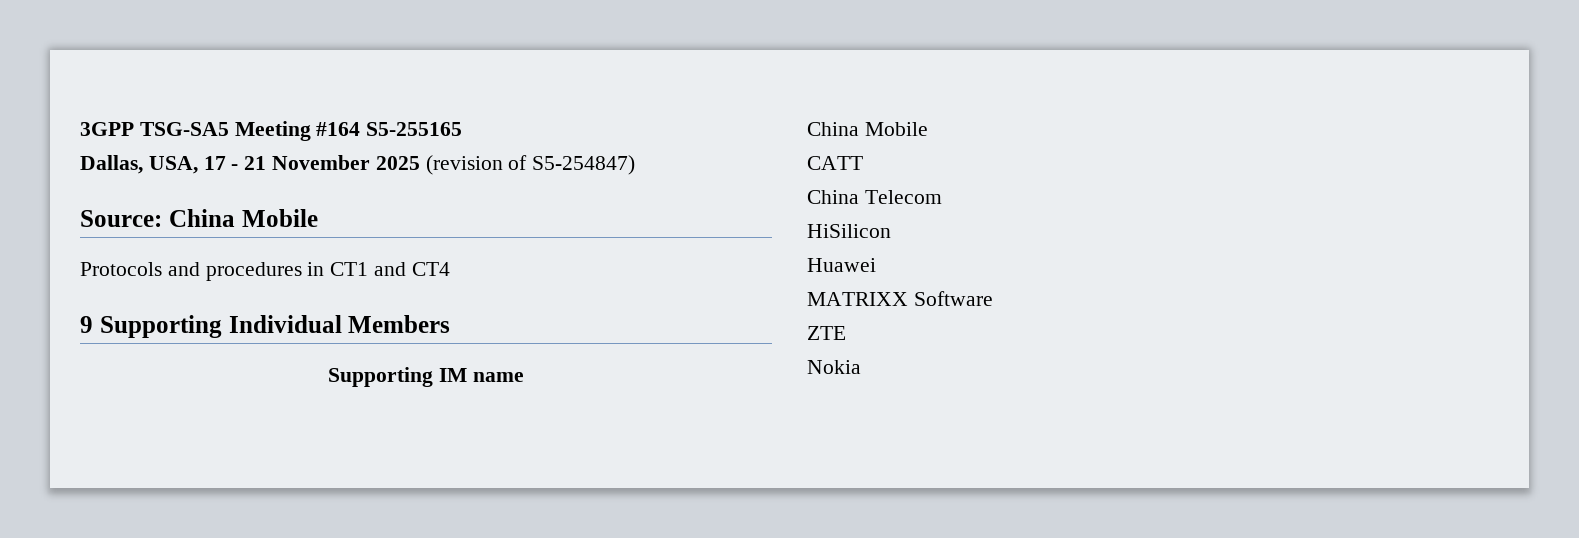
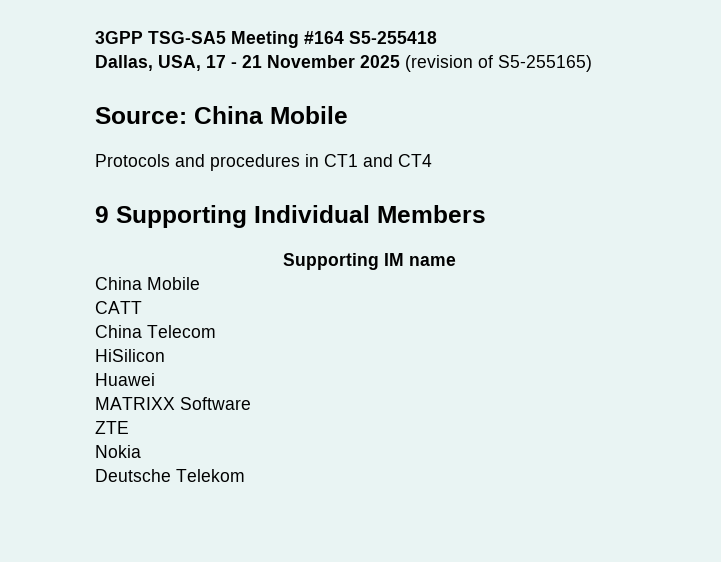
[366,122,463,136] S5-255165 -> [349,31,437,44] S5-255418
[532,155,636,175] S5-254847) -> [498,55,592,72] S5-255165)
(861, 367) none -> [95,469,245,482] // Deutsche Telekom

